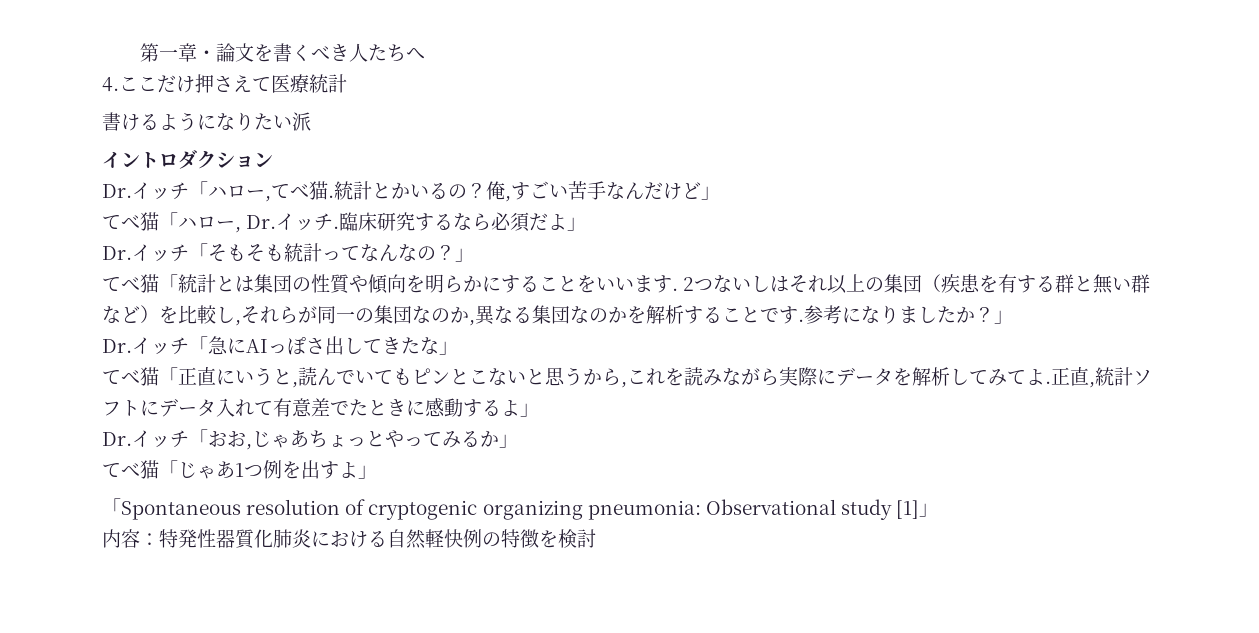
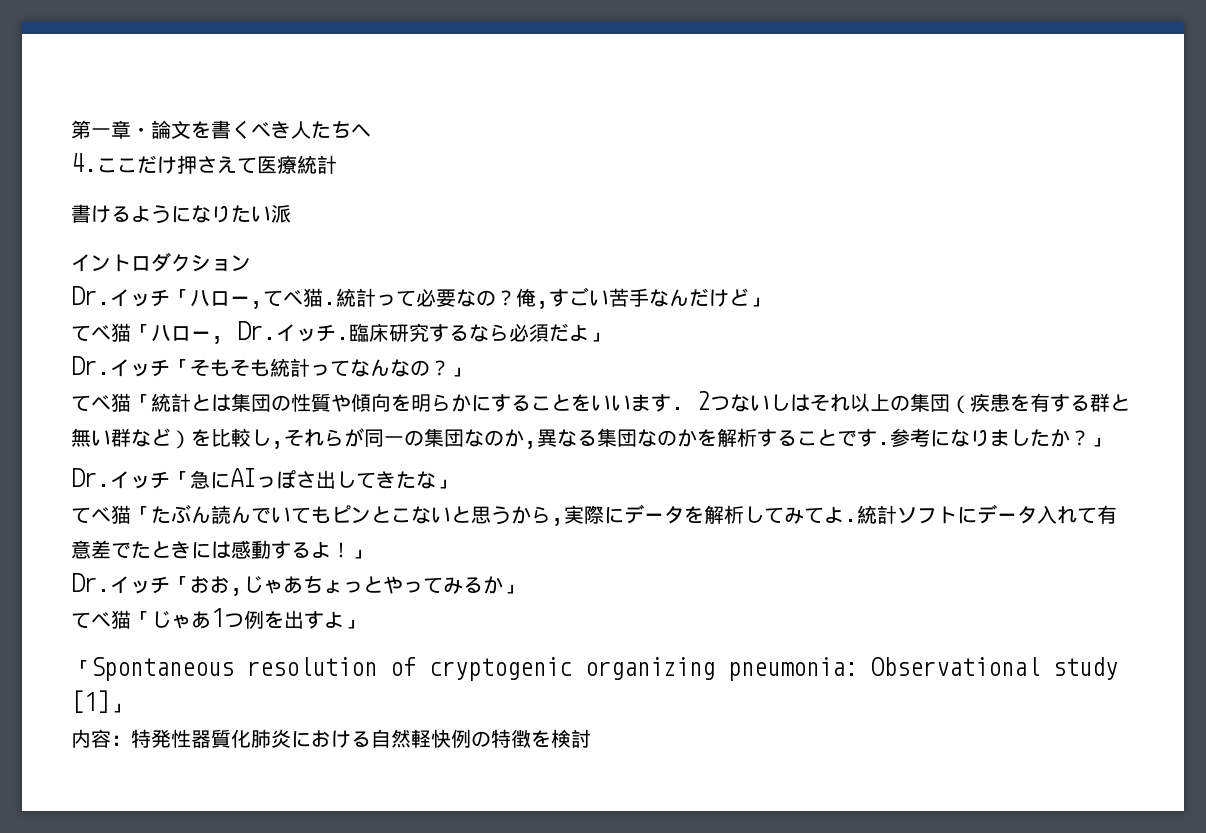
[372,182,448,199] とかいる -> [376,289,476,307] って必要な
[178,367,298,388] 正直にいうと, -> [151,504,211,524] たぶん
[627,367,779,386] これを読みながら -> (564, 522) none
[1051,367,1095,388] 正直, -> (857, 520) none
(425, 408) none -> [211,541,231,559] は
(520, 408) none -> [331,542,351,558] ！

